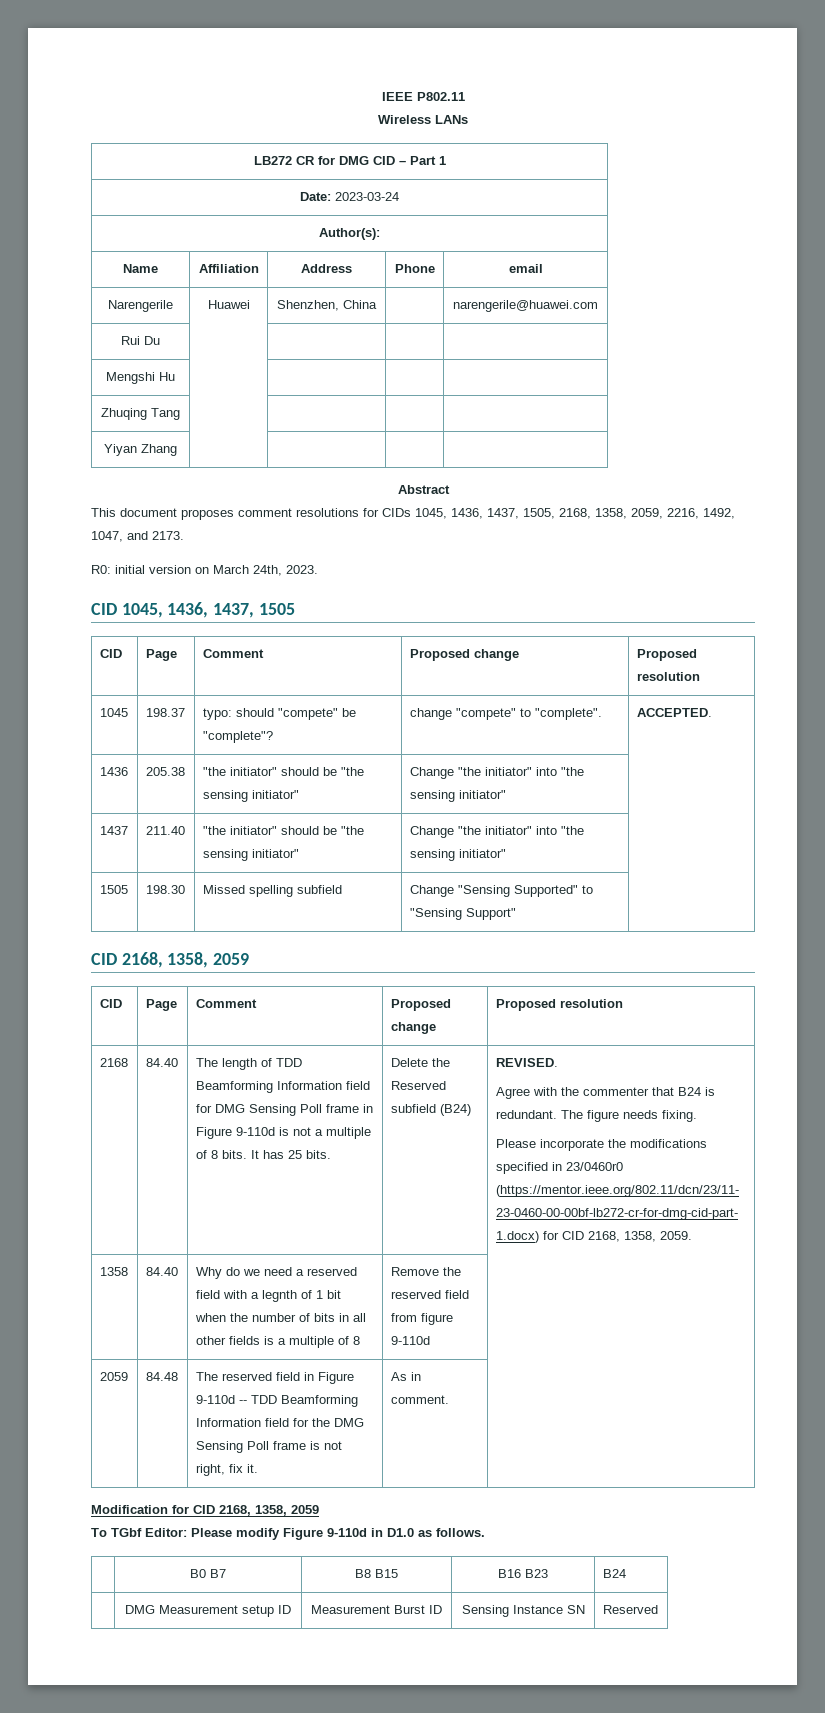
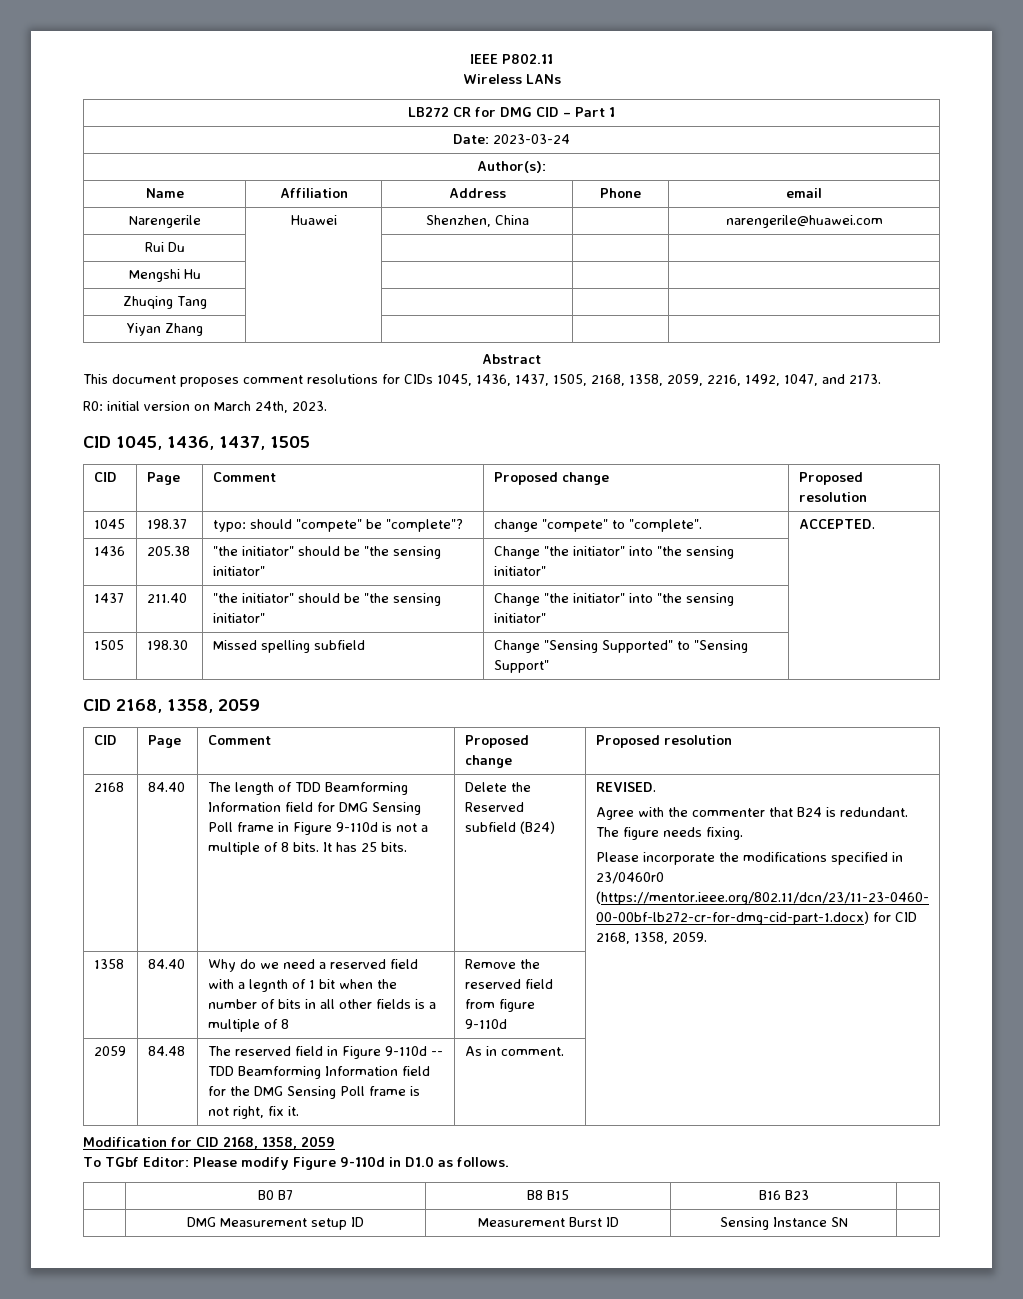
[602,1569,626,1578] B24 -> (809, 1195) none
[602,1605,658,1614] Reserved -> (848, 1222) none

